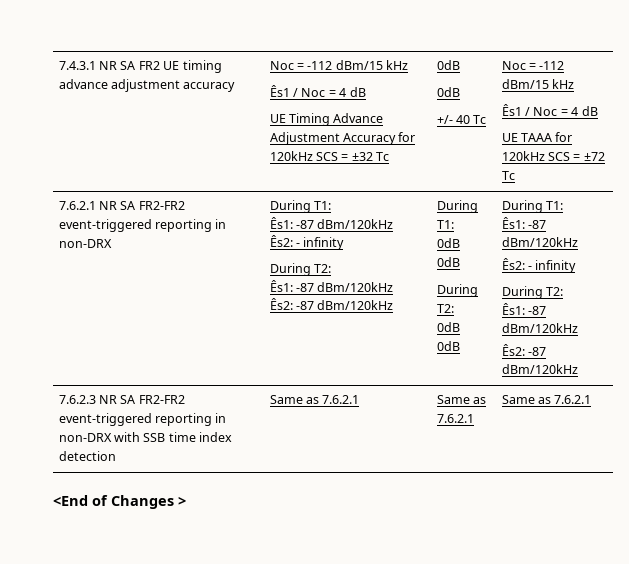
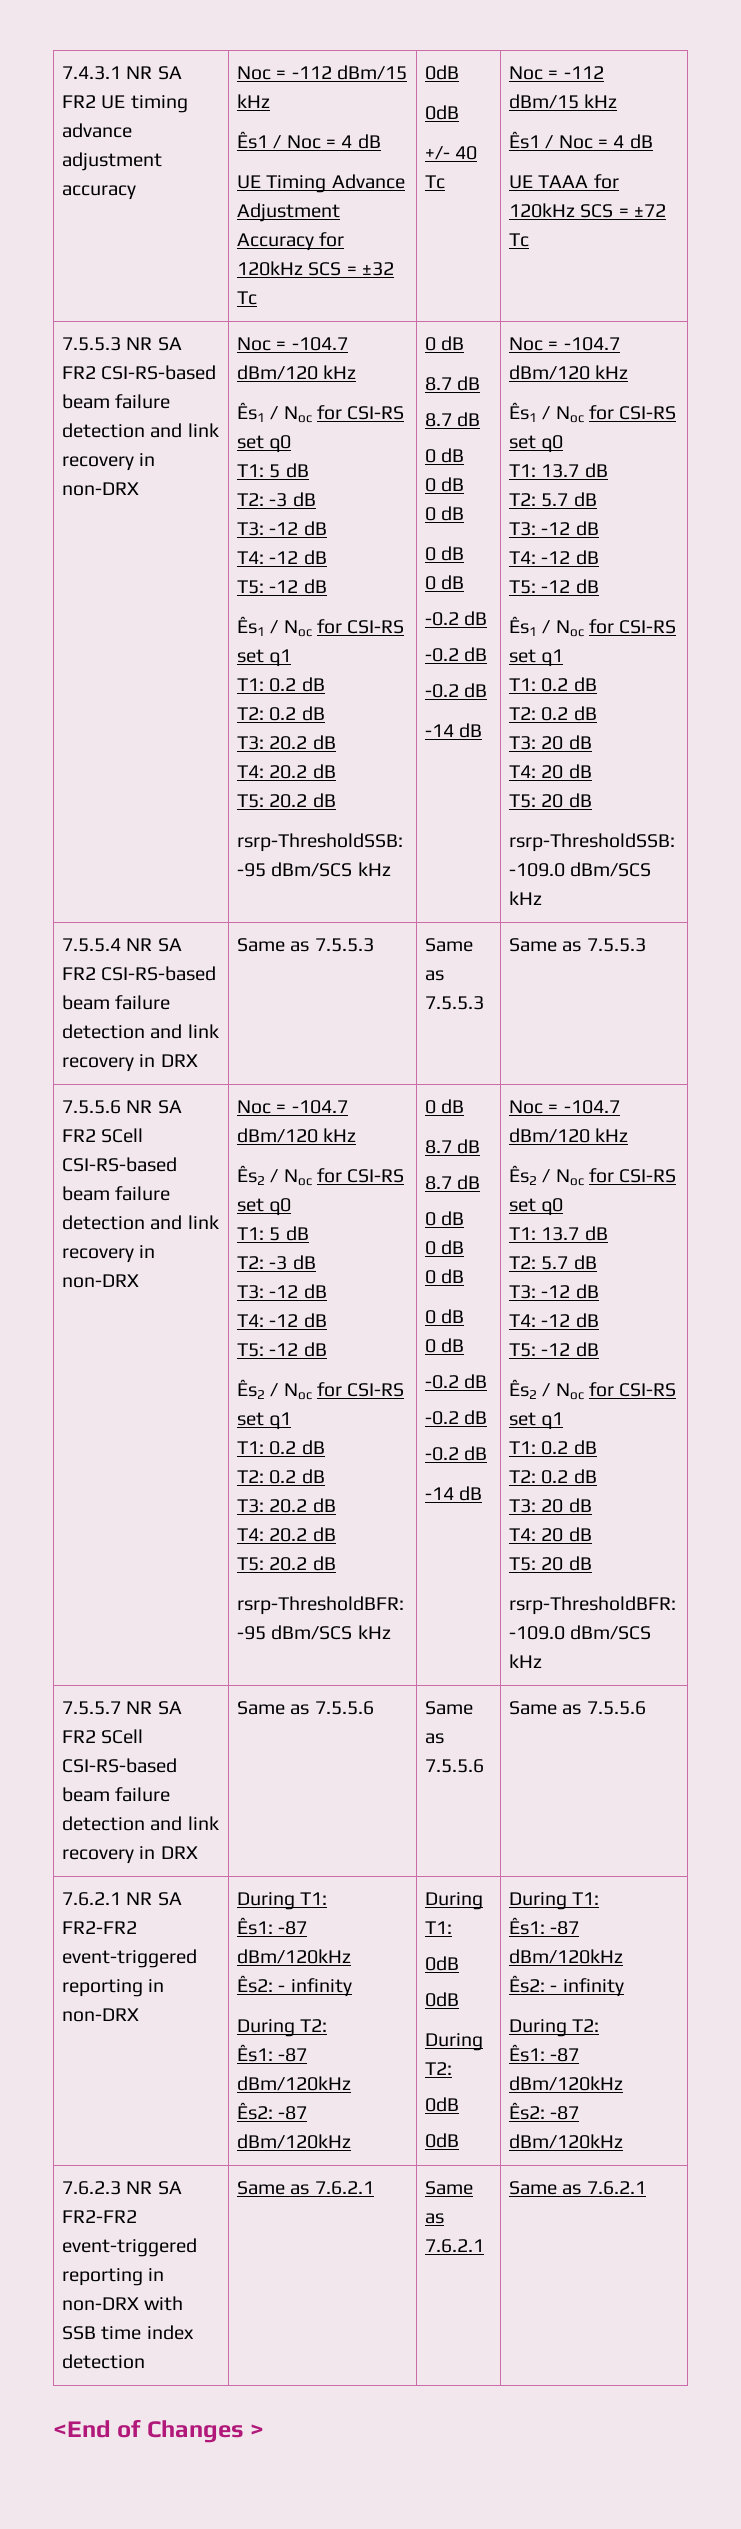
(515, 175) none -> [62,337,182,351] [62,365,217,380] [62,394,171,409] [62,423,219,438] [62,453,156,471] [62,482,140,496] [237,337,348,351] [237,365,357,380] [237,402,405,423] [237,435,292,453] [237,463,309,478] [237,492,316,507] [237,521,327,536] [237,550,327,565] [237,579,327,594] [237,616,405,637] [237,649,292,667] [237,677,325,692] [237,706,325,721] [237,735,336,750] [237,764,336,779] [237,793,336,808] [237,833,404,852] [237,862,391,877] [425,336,465,351] [425,376,481,391] [425,412,481,427] [425,448,465,463] [425,477,465,492] [425,506,465,521] [425,546,465,561] [425,575,465,590] [425,611,488,626] [425,647,488,662] [425,683,488,698] [425,723,483,738] [509,337,620,351] [509,365,629,380] [509,402,677,423] [509,435,564,453] [509,463,608,478] [509,492,597,507] [509,521,599,536] [509,550,599,565] [509,579,599,594] [509,616,677,637] [509,649,564,667] [509,677,597,692] [509,706,597,721] [509,735,592,750] [509,764,592,779] [509,793,592,808] [509,833,676,852] [509,862,652,877] [509,891,543,905] [62,938,182,952] [62,966,217,981] [62,995,171,1010] [62,1024,219,1039] [62,1054,198,1072] [237,938,374,952] [425,938,474,952] [425,970,445,981] [425,996,485,1010] [509,938,646,952] [62,1100,182,1114] [62,1128,144,1143] [62,1157,178,1172] [62,1186,171,1201] [62,1215,219,1230] [62,1245,156,1263] [62,1274,140,1288] [237,1100,348,1114] [237,1128,357,1143] [237,1165,405,1186] [237,1198,292,1216] [237,1226,309,1241] [237,1255,316,1270] [237,1284,327,1299] [237,1313,327,1328] [237,1342,327,1357] [237,1379,405,1400] [237,1412,292,1430] [237,1440,325,1455] [237,1469,325,1484] [237,1498,336,1513] [237,1527,336,1542] [237,1556,336,1571] [237,1596,405,1615] [237,1625,391,1640] [425,1099,465,1114] [425,1139,481,1154] [425,1175,481,1190] [425,1211,465,1226] [425,1240,465,1255] [425,1269,465,1284] [425,1309,465,1324] [425,1338,465,1353] [425,1374,488,1389] [425,1410,488,1425] [425,1446,488,1461] [425,1486,483,1501] [509,1100,620,1114] [509,1128,629,1143] [509,1165,677,1186] [509,1198,564,1216] [509,1226,608,1241] [509,1255,597,1270] [509,1284,599,1299] [509,1313,599,1328] [509,1342,599,1357] [509,1379,677,1400] [509,1412,564,1430] [509,1440,597,1455] [509,1469,597,1484] [509,1498,592,1513] [509,1527,592,1542] [509,1556,592,1571] [509,1596,677,1615] [509,1625,652,1640] [509,1654,543,1668] [62,1701,182,1715] [62,1729,144,1744] [62,1758,178,1773] [62,1787,171,1802] [62,1816,219,1831] [62,1846,198,1864] [237,1701,374,1715] [425,1701,474,1715] [425,1733,445,1744] [425,1759,485,1773] [509,1701,646,1715] // 7.5.5.3 NR SA FR2 CSI-RS-based beam failure detection and link recovery in non-DRX | Noc = -104.7 dBm/120 kHz // Ês1 / Noc for CSI-RS set q0 // T1: 5 dB // T2: -3 dB // T3: -12 dB // T4: -12 dB // T5: -12 dB // Ês1 / Noc for CSI-RS set q1 // T1: 0.2 dB // T2: 0.2 dB // T3: 20.2 dB // T4: 20.2 dB // T5: 20.2 dB // rsrp-ThresholdSSB: -95 dBm/SCS kHz | 0 dB // 8.7 dB // 8.7 dB // 0 dB // 0 dB // 0 dB // 0 dB // 0 dB // -0.2 dB // -0.2 dB // -0.2 dB // -14 dB | Noc = -104.7 dBm/120 kHz // Ês1 / Noc for CSI-RS set q0 // T1: 13.7 dB // T2: 5.7 dB // T3: -12 dB // T4: -12 dB // T5: -12 dB // Ês1 / Noc for CSI-RS set q1 // T1: 0.2 dB // T2: 0.2 dB // T3: 20 dB // T4: 20 dB // T5: 20 dB // rsrp-ThresholdSSB: -109.0 dBm/SCS kHz // 7.5.5.4 NR SA FR2 CSI-RS-based beam failure detection and link recovery in DRX | Same as 7.5.5.3 | Same as 7.5.5.3 | Same as 7.5.5.3 // 7.5.5.6 NR SA FR2 SCell CSI-RS-based beam failure detection and link recovery in non-DRX | Noc = -104.7 dBm/120 kHz // Ês2 / Noc for CSI-RS set q0 // T1: 5 dB // T2: -3 dB // T3: -12 dB // T4: -12 dB // T5: -12 dB // Ês2 / Noc for CSI-RS set q1 // T1: 0.2 dB // T2: 0.2 dB // T3: 20.2 dB // T4: 20.2 dB // T5: 20.2 dB // rsrp-ThresholdBFR: -95 dBm/SCS kHz | 0 dB // 8.7 dB // 8.7 dB // 0 dB // 0 dB // 0 dB // 0 dB // 0 dB // -0.2 dB // -0.2 dB // -0.2 dB // -14 dB | Noc = -104.7 dBm/120 kHz // Ês2 / Noc for CSI-RS set q0 // T1: 13.7 dB // T2: 5.7 dB // T3: -12 dB // T4: -12 dB // T5: -12 dB // Ês2 / Noc for CSI-RS set q1 // T1: 0.2 dB // T2: 0.2 dB // T3: 20 dB // T4: 20 dB // T5: 20 dB // rsrp-ThresholdBFR: -109.0 dBm/SCS kHz // 7.5.5.7 NR SA FR2 SCell CSI-RS-based beam failure detection and link recovery in DRX | Same as 7.5.5.6 | Same as 7.5.5.6 | Same as 7.5.5.6

